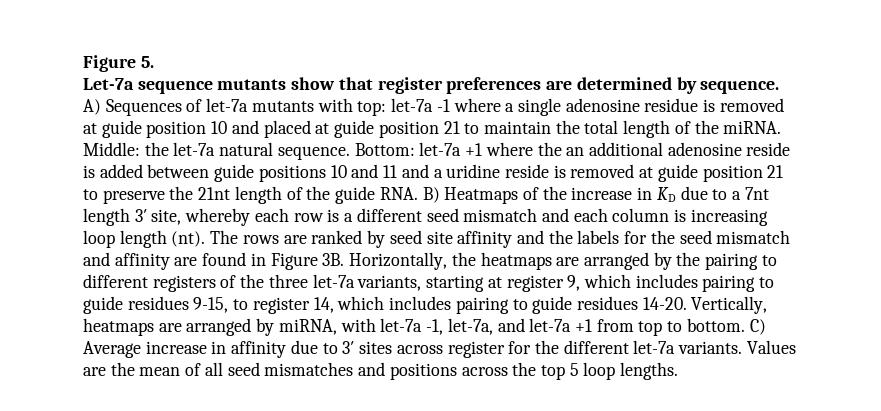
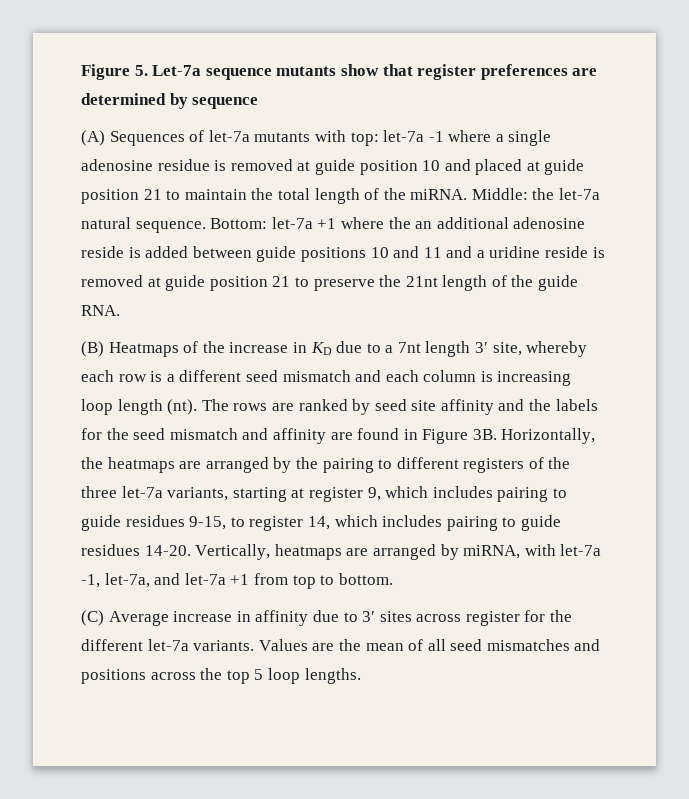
(154, 62) // -> (148, 70) none
[700,81,780,94] [83,99,101,115] sequence. A) -> [192,97,259,109] [81,130,105,146] sequence // (A)
[422,187,440,203] B) -> [81,341,104,357] // (B)
[749,319,766,335] C) -> [81,610,104,626] // (C)

